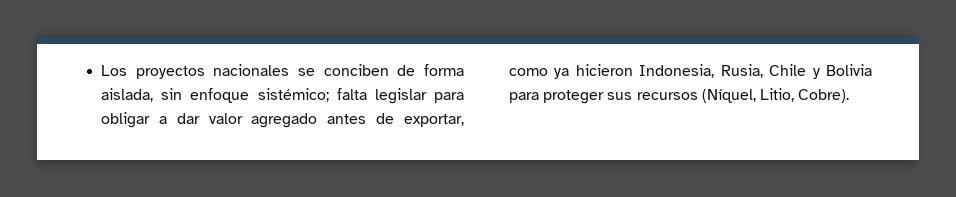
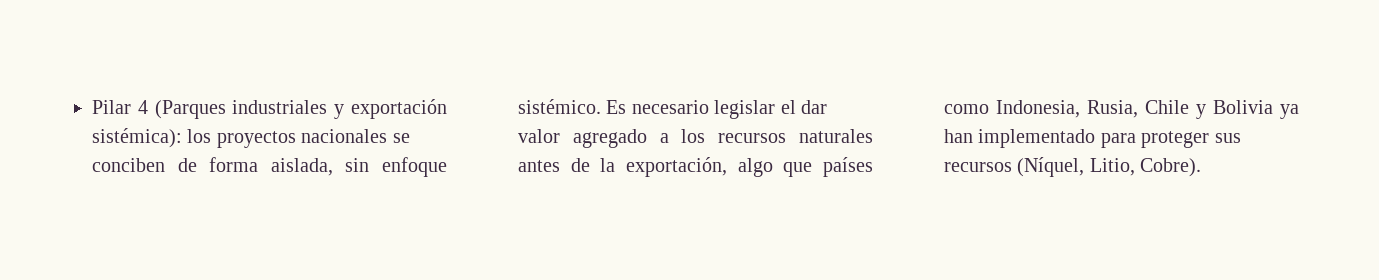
[101,65,128,76] Los -> [92,99,447,119] [92,128,212,148] Pilar 4 (Parques industriales y exportación sistémica): los
[257,88,464,104] [101,112,464,128] [509,64,633,79] sistémico; falta legislar para obligar a dar valor agregado antes de exportar, como ya hicieron -> [518,99,827,119] [518,129,873,148] [518,157,873,177] [944,104,989,114] sistémico. Es necesario legislar el dar valor agregado a los recursos naturales antes de la exportación, algo que países como
(872, 70) none -> [1280,104,1299,119] [944,129,1096,148] ya han implementado

